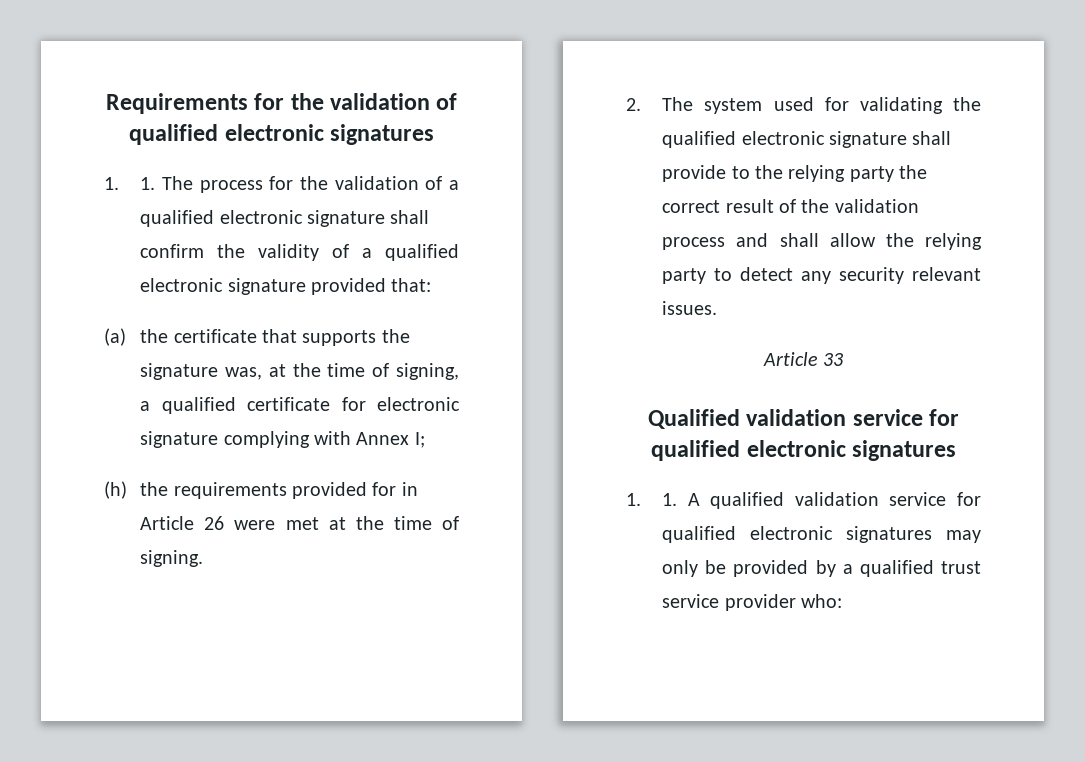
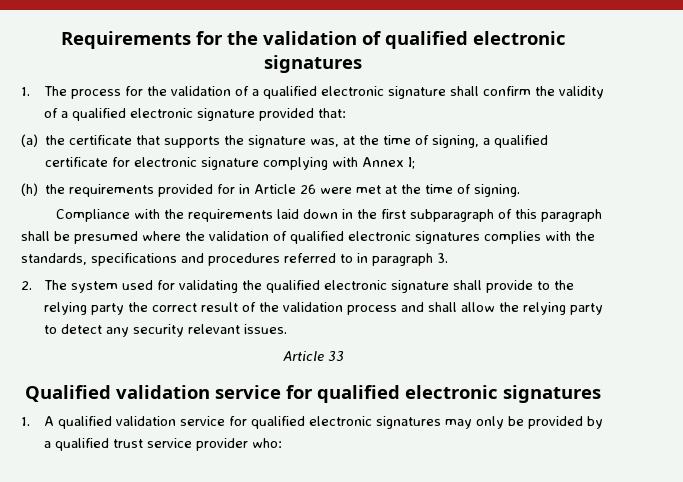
[140,177,156,190] 1. -> (30, 91) none
(204, 558) none -> [55,209,602,222] [21,231,595,244] [21,253,448,266] // Compliance with the requirements laid down in the first subparagraph of this paragraph shall be presumed where the validation of qualified electronic signatures complies with the standards, specifications and procedures referred to in paragraph 3.
[662,493,678,506] 1. -> (30, 421) none

